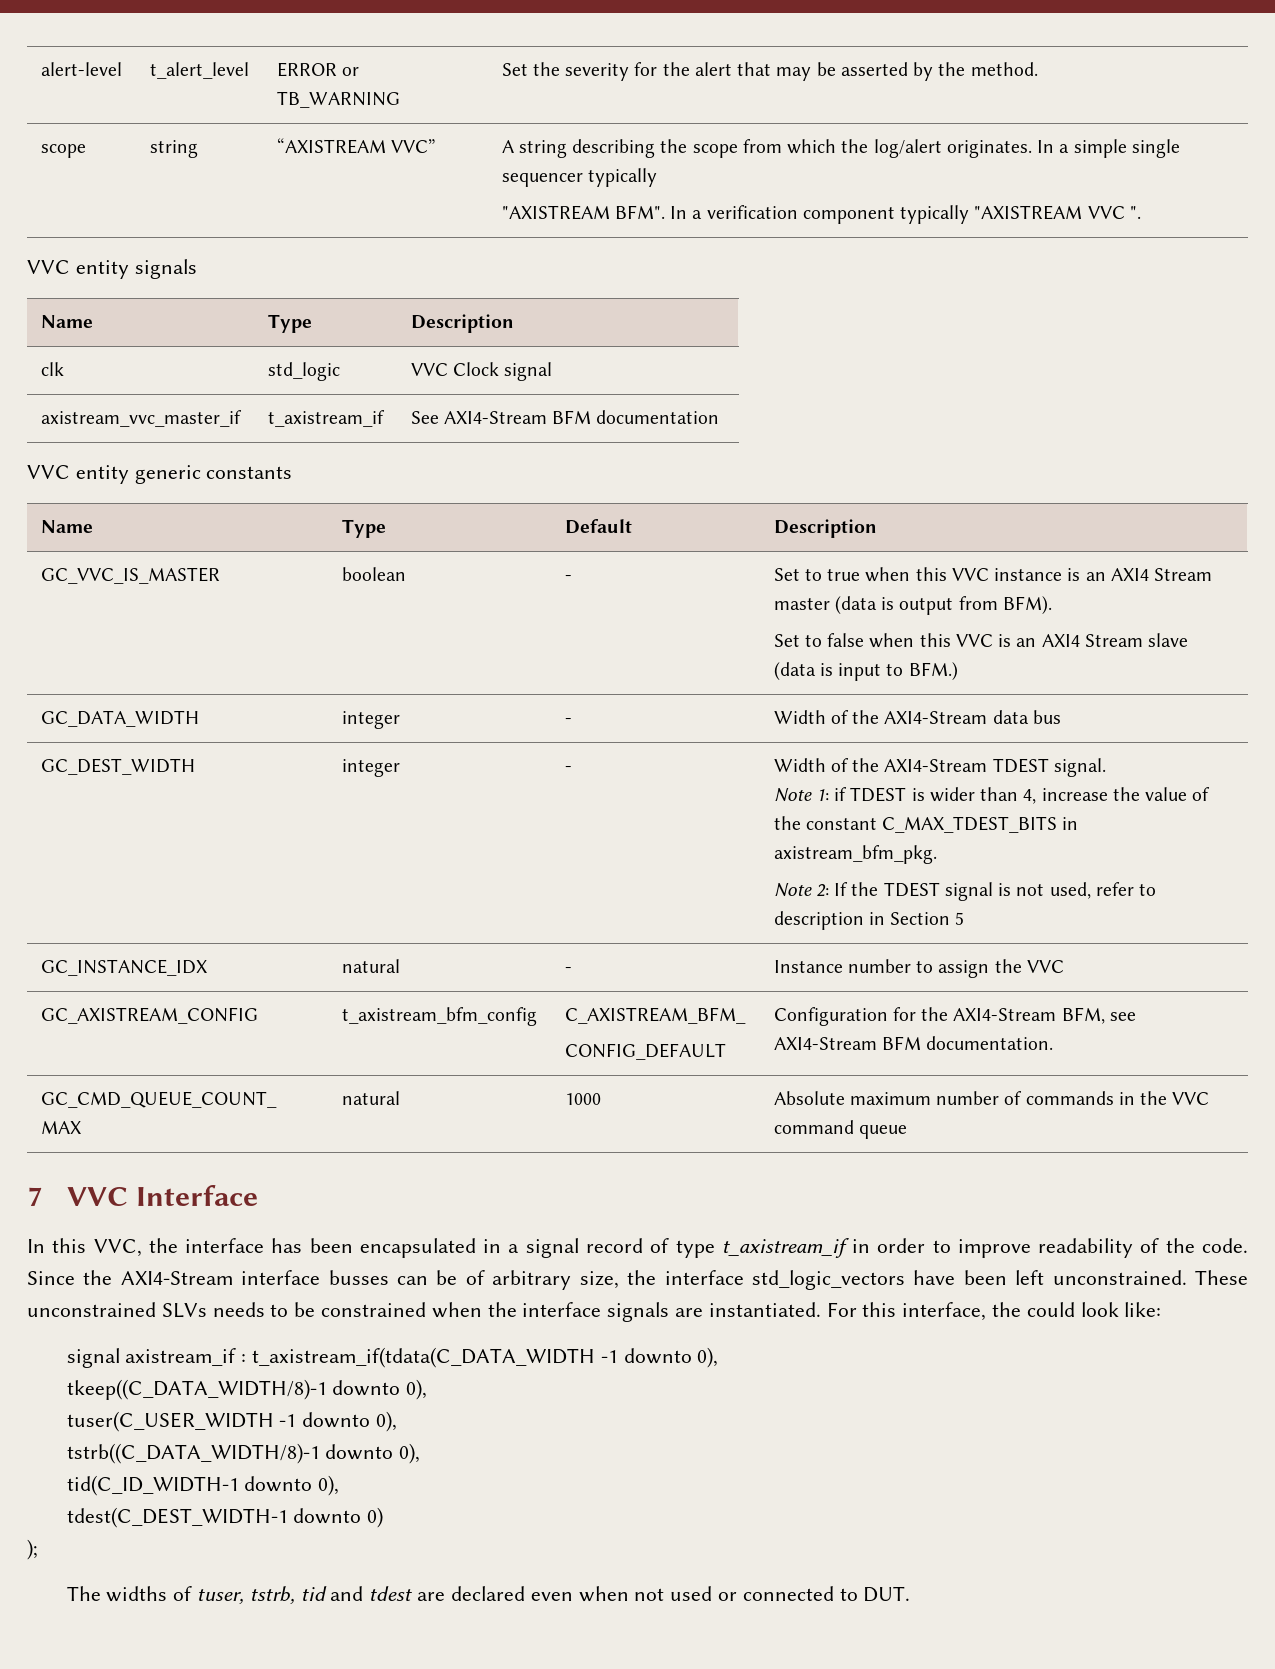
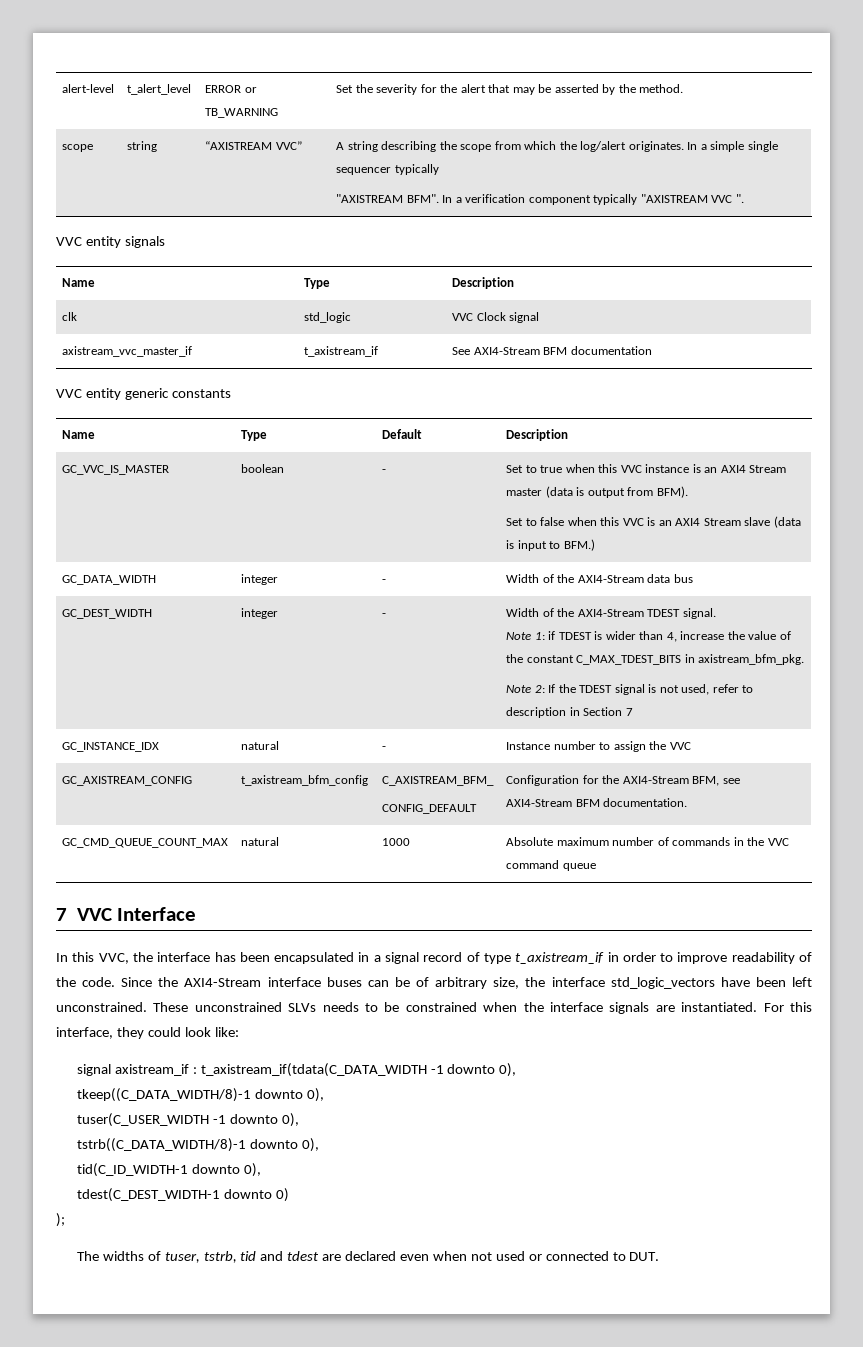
[955,912,965,925] 5 -> [625,708,633,716] 7
[328,1270,389,1285] busses -> [326,977,362,987] buses
[992,1302,1022,1317] the -> [116,1027,144,1039] they

